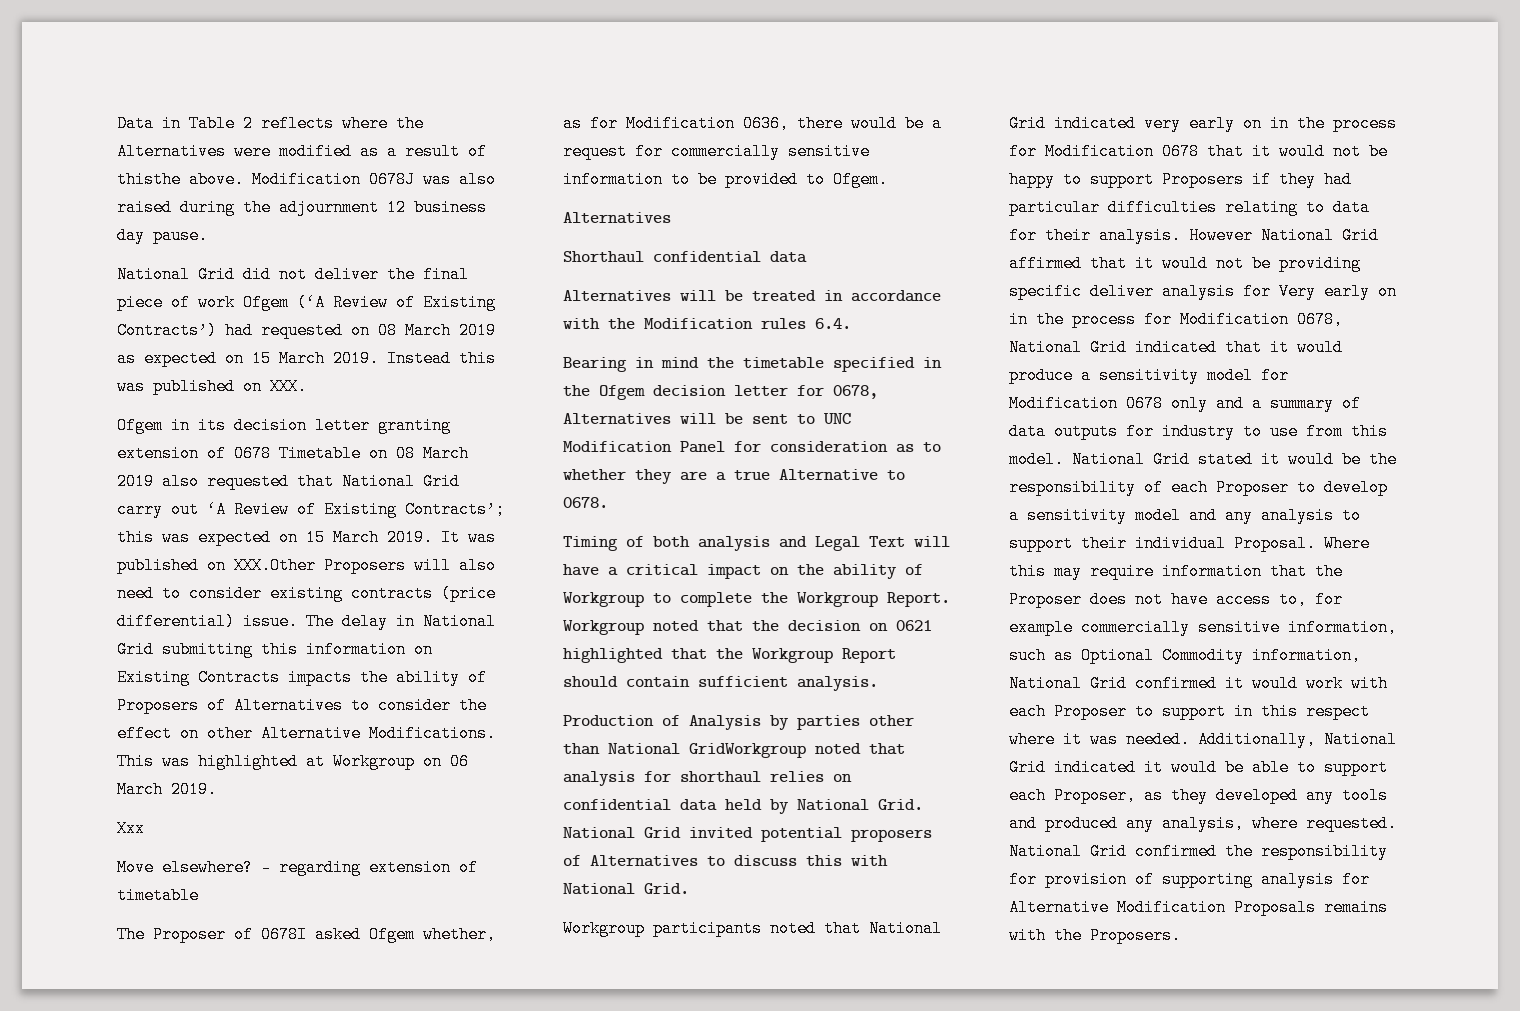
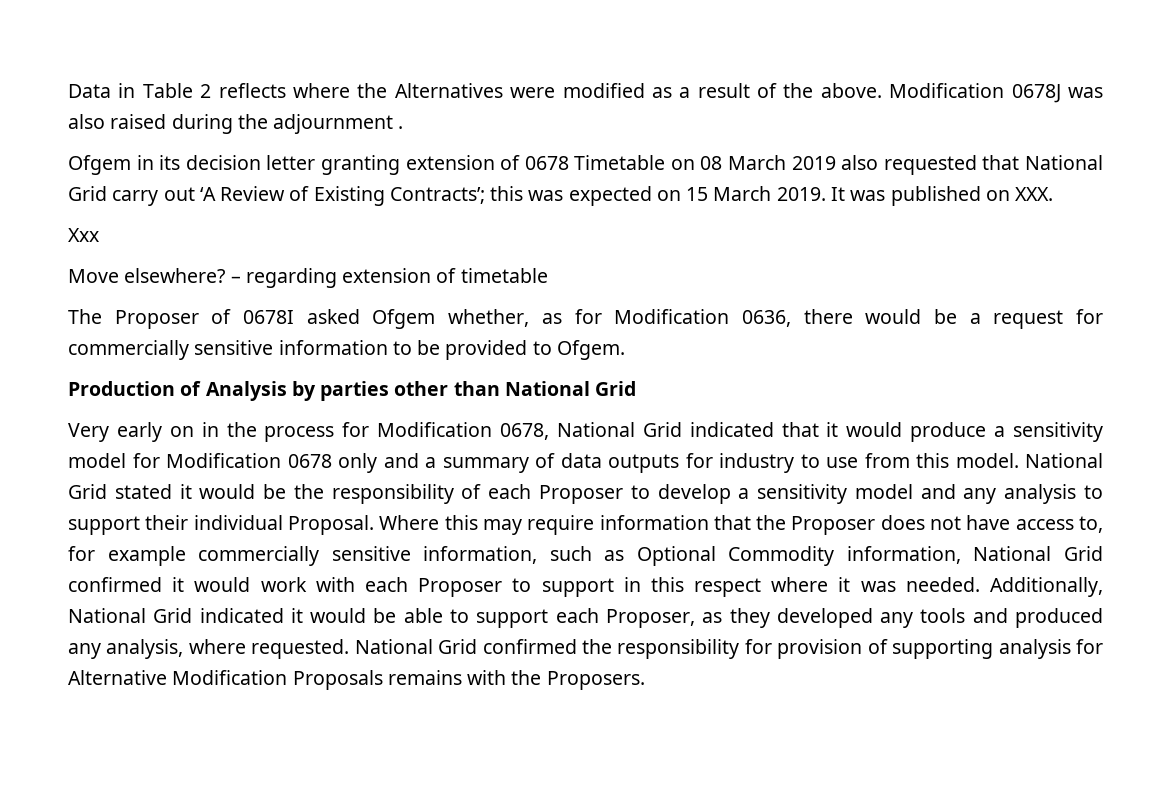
[117,171,181,188] thisthe -> [783,83,814,98] the
[387,199,487,216] [117,227,208,244] [117,266,469,283] [117,294,496,311] [117,322,496,339] [117,350,496,367] [117,378,307,395] 12 business day pause. // National Grid did not deliver the final piece of work Ofgem (‘A Review of Existing Contracts’) had requested on 08 March 2019 as expected on 15 March 2019. Instead this was published on XXX. -> [398,126,404,129] .
[234,557,496,574] [117,585,496,602] [117,613,496,630] [117,641,433,658] [117,669,487,686] [117,697,487,714] [117,725,496,742] [117,753,469,770] [117,781,217,798] XXX.Other Proposers will also need to consider existing contracts (price differential) issue. The delay in National Grid submitting this information on Existing Contracts impacts the ability of Proposers of Alternatives to consider the effect on other Alternative Modifications. This was highlighted at Workgroup on 06 March 2019. -> [1015,187,1054,201] XXX.
[563,212,671,224] [563,251,807,263] [563,290,941,302] [563,318,851,330] [563,357,942,372] [563,385,878,400] [563,413,851,425] [563,441,941,453] [563,469,905,484] [563,497,608,508] [563,536,950,551] [563,564,923,579] [563,592,950,607] [563,620,932,635] [563,648,896,663] [563,676,878,691] // Alternatives // Shorthaul confidential data // Alternatives will be treated in accordance with the Modification rules 6.4. // Bearing in mind the timetable specified in the Ofgem decision letter for 0678, Alternatives will be sent to UNC Modification Panel for consideration as to whether they are a true Alternative to 0678. // Timing of both analysis and Legal Text will have a critical impact on the ability of Workgroup to complete the Workgroup Report. Workgroup noted that the decision on 0621 highlighted that the Workgroup Report should contain sufficient analysis. -> (625, 350) none
[689,743,905,758] [563,771,852,786] [563,799,923,814] [563,827,932,842] [563,855,888,867] [563,883,689,895] [563,920,942,937] [1009,115,1397,132] [1009,143,1388,160] [1009,171,1352,188] [1009,199,1370,216] [1009,227,1379,244] [1009,255,1361,272] [1009,283,1271,300] GridWorkgroup noted that analysis for shorthaul relies on confidential data held by National Grid. National Grid invited potential proposers of Alternatives to discuss this with National Grid. // Workgroup participants noted that National Grid indicated very early on in the process for Modification 0678 that it would not be happy to support Proposers if they had particular difficulties relating to data for their analysis. However National Grid affirmed that it would not be providing specific deliver analysis for -> [595,381,637,396] Grid //

